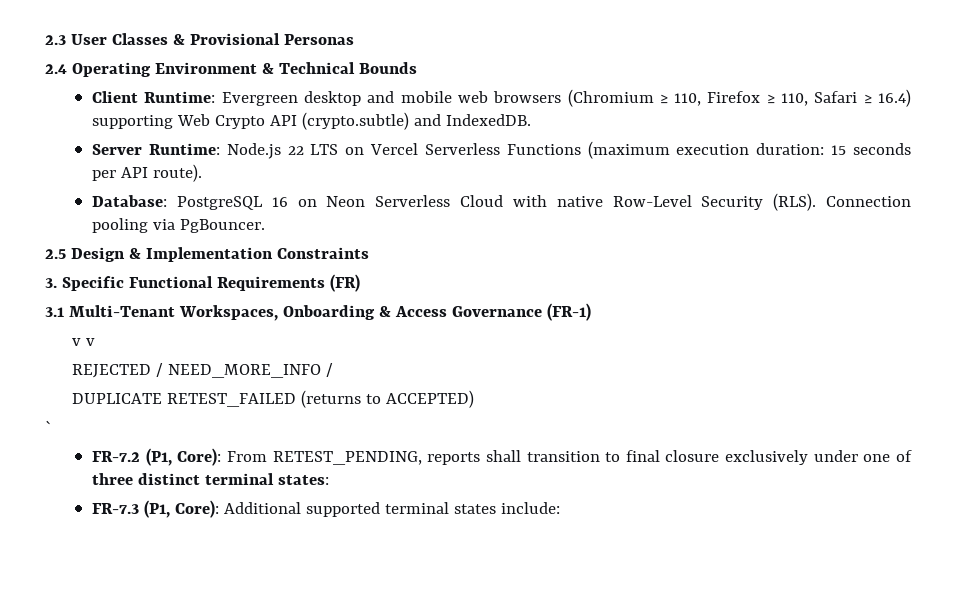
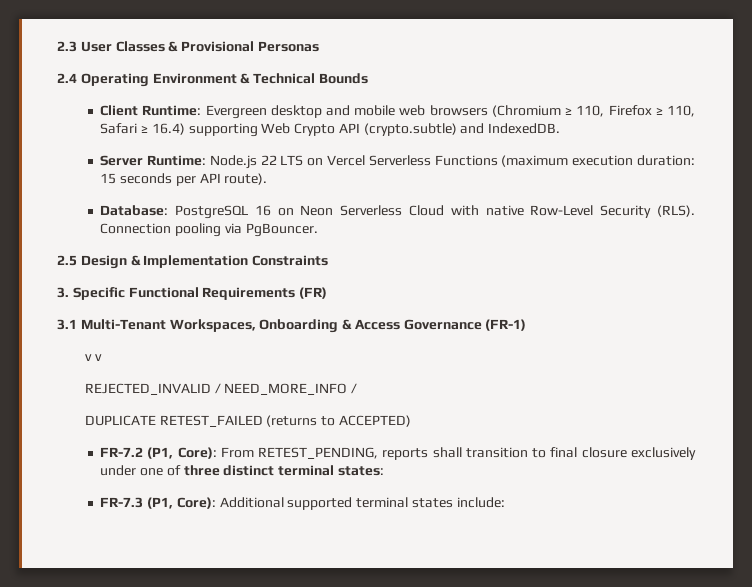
[71,364,151,378] REJECTED -> [84,383,211,395] REJECTED_INVALID
[45,420,52,433] // ` -> (411, 421) none

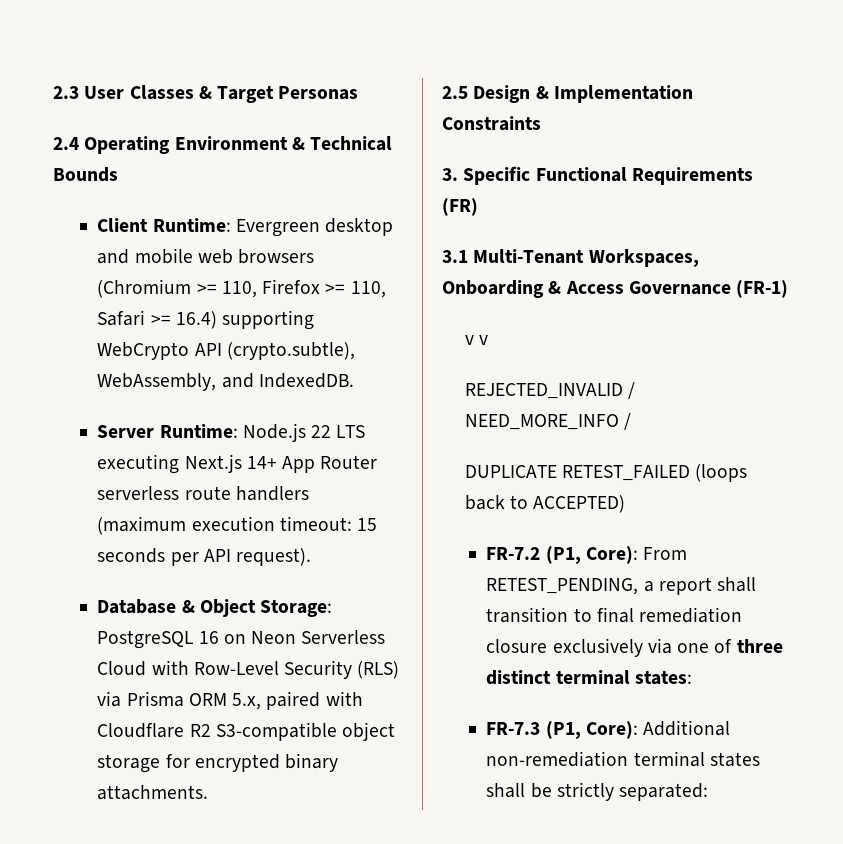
[181,41,255,52] Provisional -> [217,86,275,103] Target
[565,107,573,115] ≥ -> [196,284,217,294] >=
[655,107,663,115] ≥ -> [325,284,346,294] >=
[140,125,148,133] ≥ -> [150,315,171,325] >=
[261,123,457,136] Web Crypto API (crypto.subtle) -> [97,342,355,360] [97,373,217,391] WebCrypto API (crypto.subtle), WebAssembly,
[307,155,498,166] on Vercel Serverless Functions -> [97,454,378,474] [97,486,309,501] executing Next.js 14+ App Router serverless route handlers
[637,155,695,166] duration: -> [279,516,352,531] timeout:
[224,173,268,185] [100,205,169,216] route). // Database: -> [236,548,312,566] [97,599,333,617] request). // Database & Object Storage:
[485,205,524,216] native -> (189, 667) none
[657,205,695,217] [100,223,318,237] (RLS). Connection pooling via PgBouncer. -> [357,661,400,679] [97,691,363,710] [97,722,396,741] [97,753,339,773] [97,785,209,800] (RLS) via Prisma ORM 5.x, paired with Cloudflare R2 S3-compatible object storage for encrypted binary attachments.
[266,415,318,427] (returns -> [695,464,748,482] [464,495,505,510] (loops back
[382,448,429,460] reports -> [643,577,712,595] a report
(578, 452) none -> [639,607,743,623] remediation
[100,465,137,476] under -> [647,638,672,654] via
[287,497,353,510] supported -> [486,751,629,767] non-remediation
[456,497,505,508] include: -> [486,782,709,801] shall be strictly separated:

